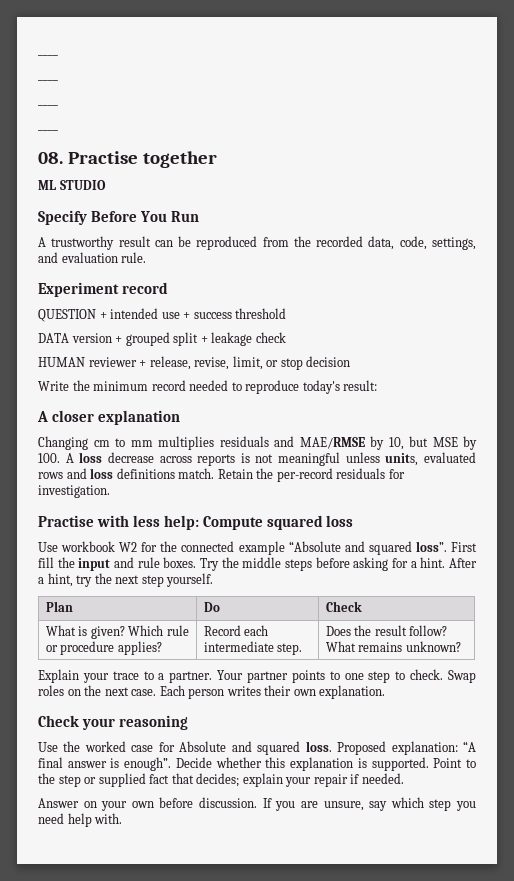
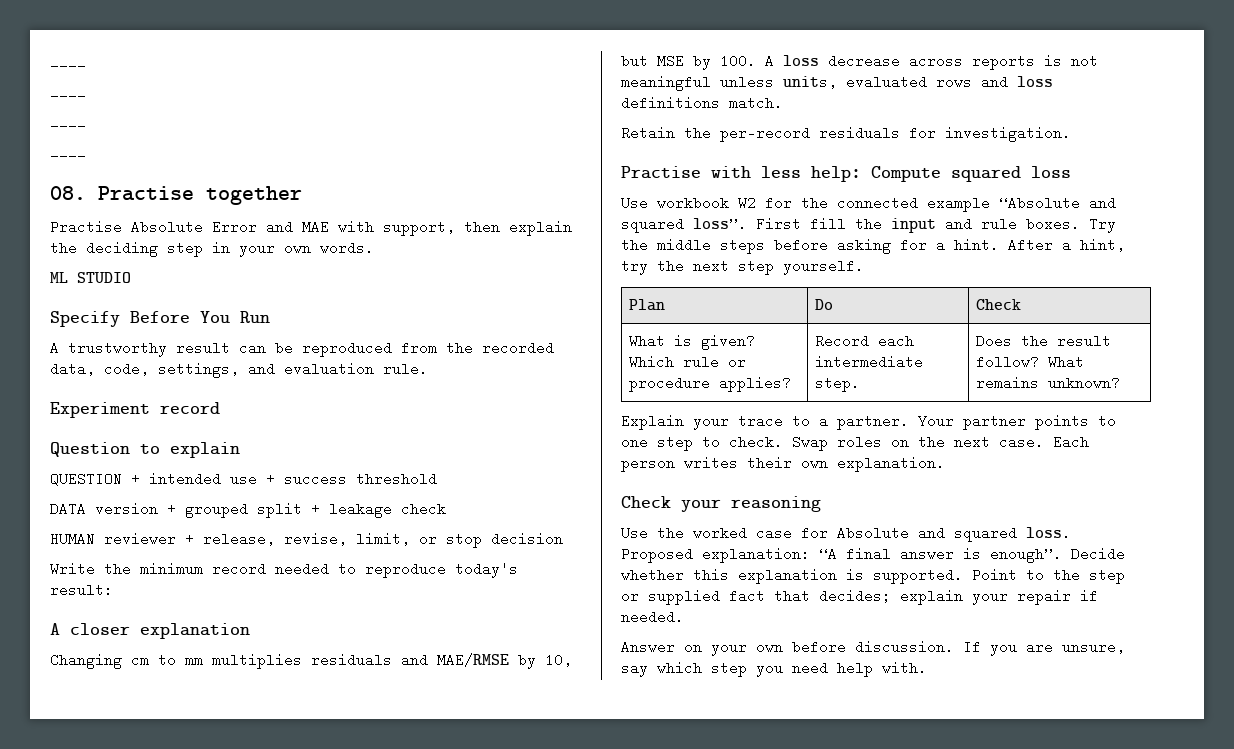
(217, 159) none -> [50,220,572,236] [50,241,374,257] // Practise Absolute Error and MAE with support, then explain the deciding step in your own words.
(168, 288) none -> [50,442,240,458] // Question to explain
(215, 473) none -> (783, 103) //

